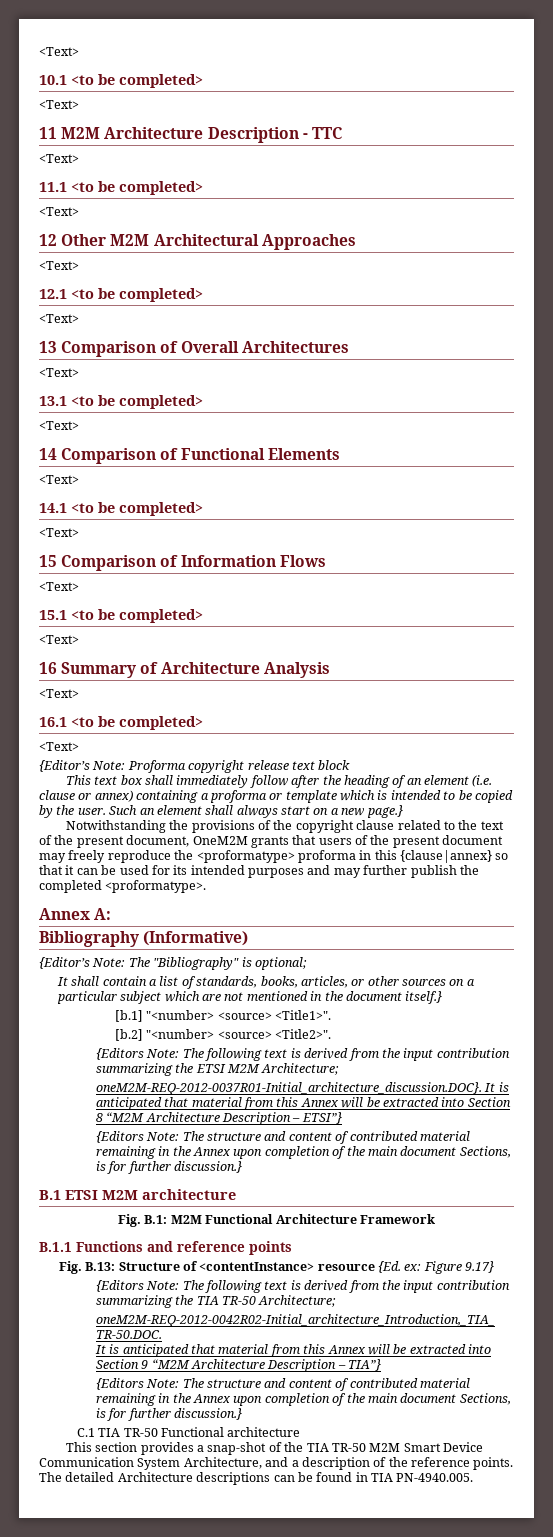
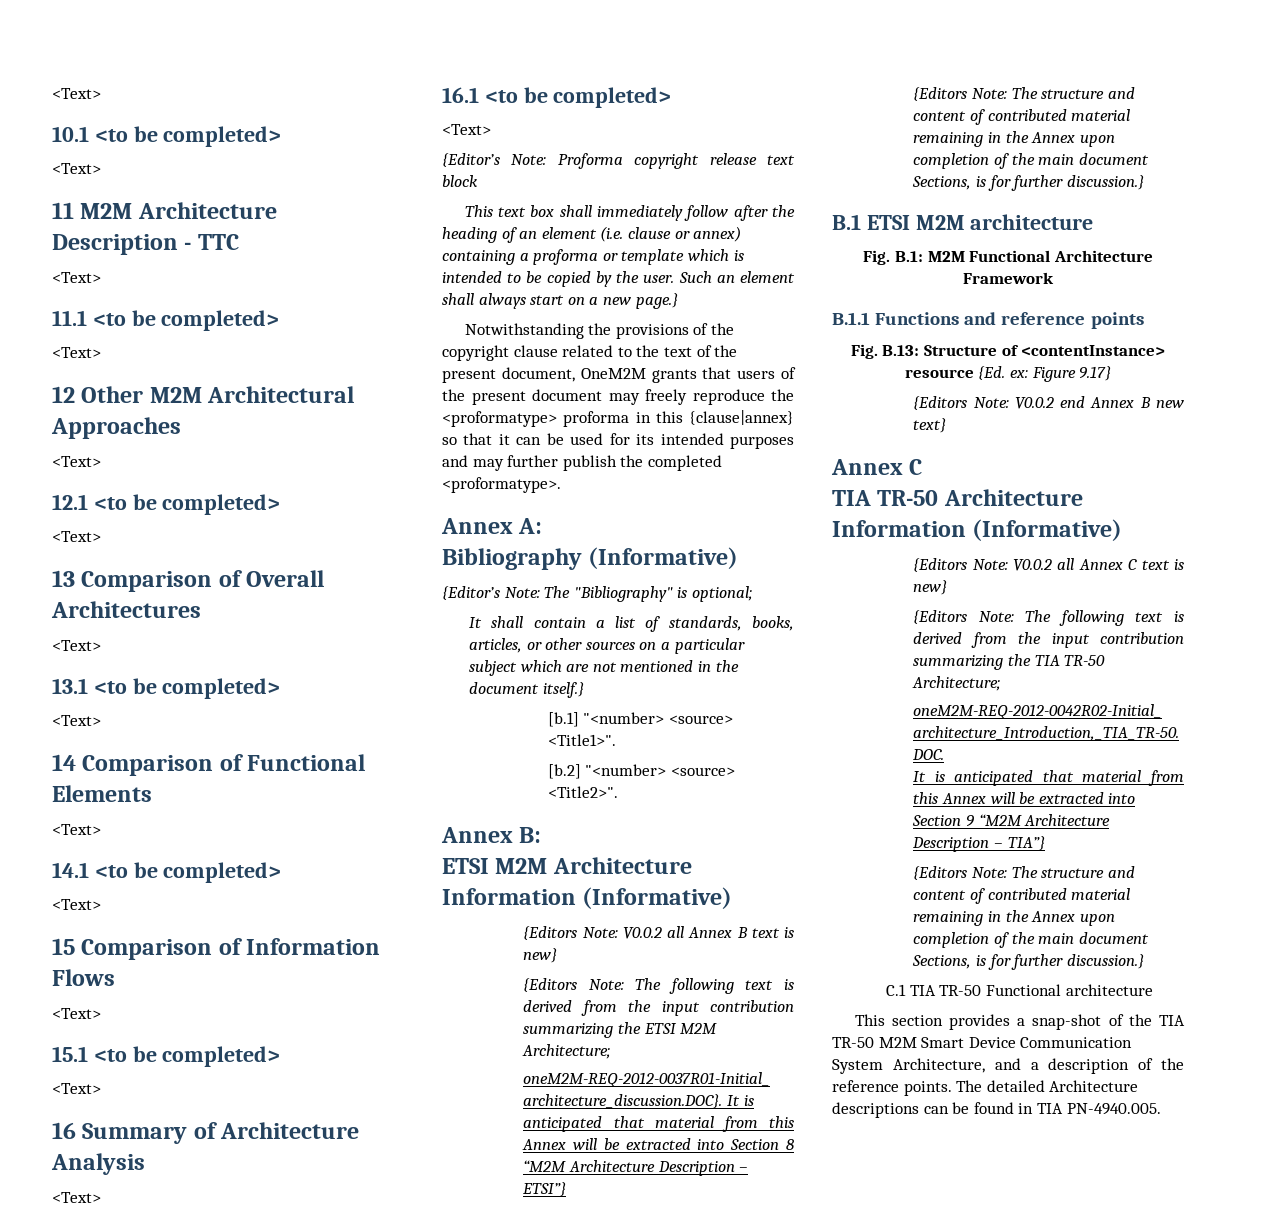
(331, 1034) none -> [441,827,542,843] [442,857,692,874] [442,887,733,909] [523,926,794,940] [523,948,558,963] // Annex B: // ETSI M2M Architecture Information (Informative) // {Editors Note: V0.0.2 all Annex B text is new}
(495, 1267) none -> [913,396,1184,410] [913,418,947,433] [831,459,923,475] [832,489,1083,506] [832,519,1123,541] [913,558,1184,572] [913,580,948,595] // {Editors Note: V0.0.2 end Annex B new text} // Annex C // TIA TR-50 Architecture Information (Informative) // {Editors Note: V0.0.2 all Annex C text is new}

